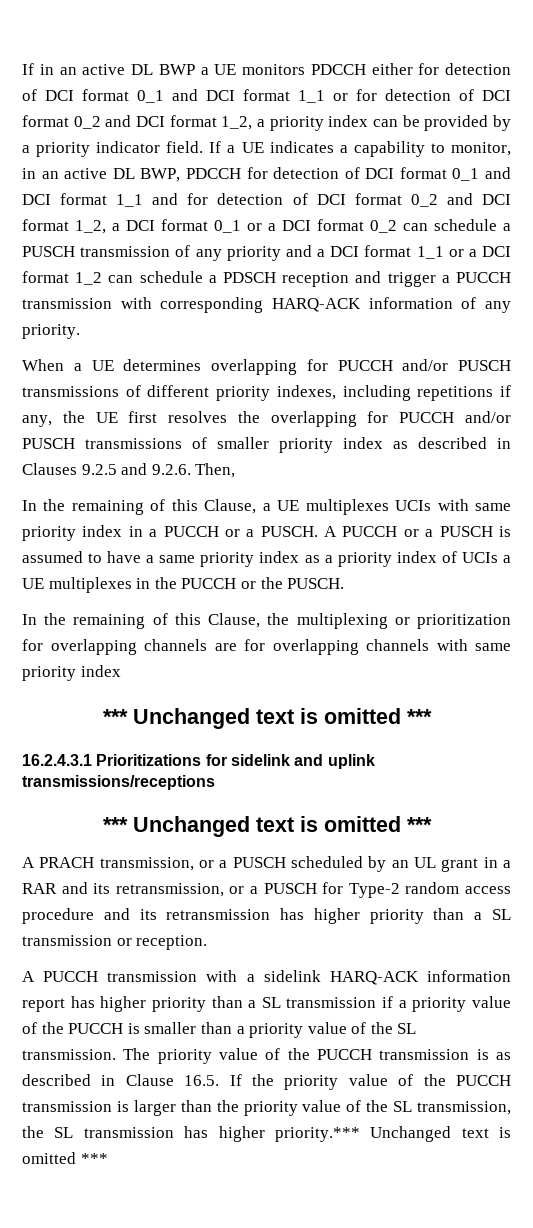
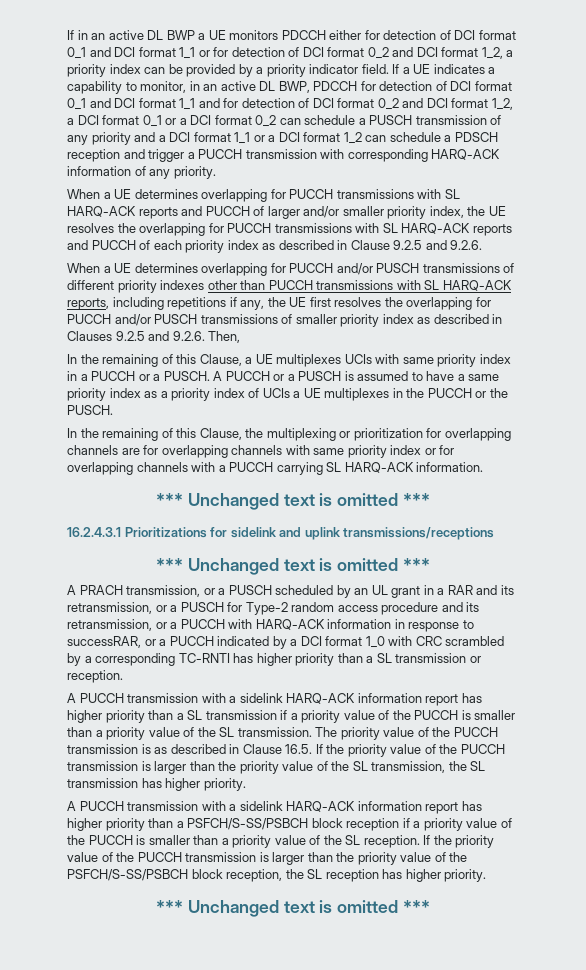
(80, 331) none -> [67,189,460,202] [67,206,506,219] [67,223,512,236] [67,240,483,253] // When a UE determines overlapping for PUCCH transmissions with SL HARQ-ACK reports and PUCCH of larger and/or smaller priority index, the UE resolves the overlapping for PUCCH transmissions with SL HARQ-ACK reports and PUCCH of each priority index as described in Clause 9.2.5 and 9.2.6.
[276,385,336,400] indexes, -> [160,280,512,291] [67,298,109,310] indexes other than PUCCH transmissions with SL HARQ-ACK reports,
(121, 671) none -> [424,445,455,455] [67,462,484,475] or for overlapping channels with a PUCCH carrying SL HARQ-ACK information.
[166,909,271,920] retransmission -> [67,619,474,632] [67,636,505,649] [67,653,230,666] retransmission, or a PUCCH with HARQ-ACK information in response to successRAR, or a PUCCH indicated by a DCI format 1_0 with CRC scrambled by a corresponding TC-RNTI
[274,1127,360,1142] priority.*** -> [203,778,246,791] [67,801,482,814] [67,818,512,831] [67,835,495,848] [67,852,468,865] [67,869,487,882] [156,900,184,913] priority. // A PUCCH transmission with a sidelink HARQ-ACK information report has higher priority than a PSFCH/S-SS/PSBCH block reception if a priority value of the PUCCH is smaller than a priority value of the SL reception. If the priority value of the PUCCH transmission is larger than the priority value of the PSFCH/S-SS/PSBCH block reception, the SL reception has higher priority. // ***

